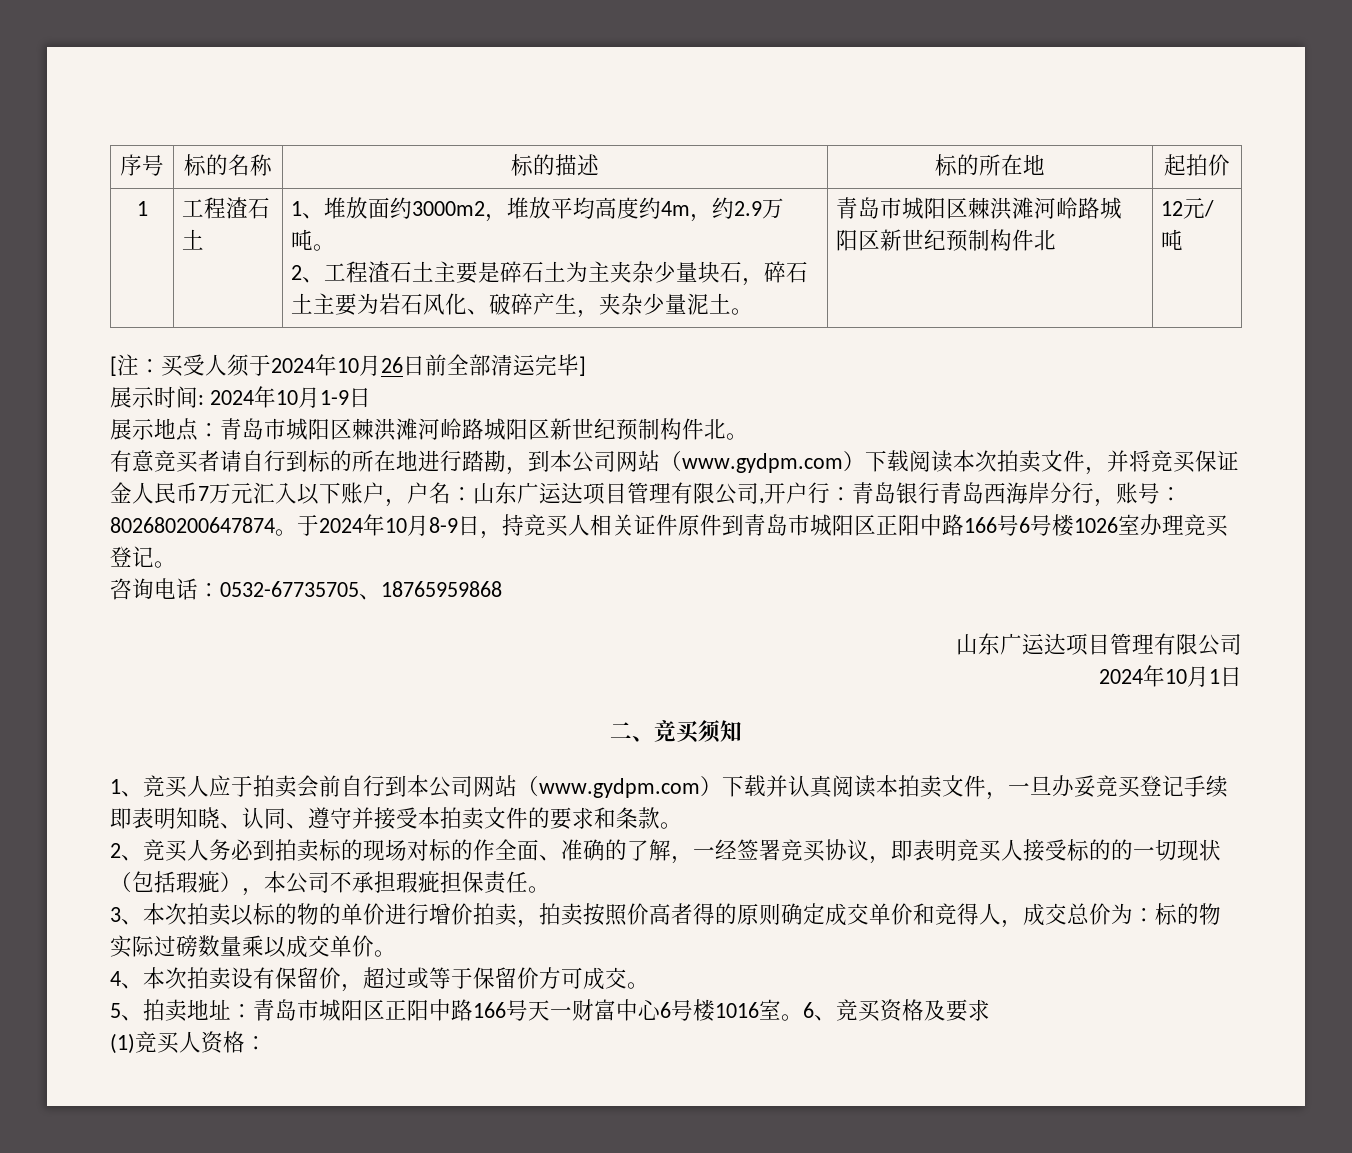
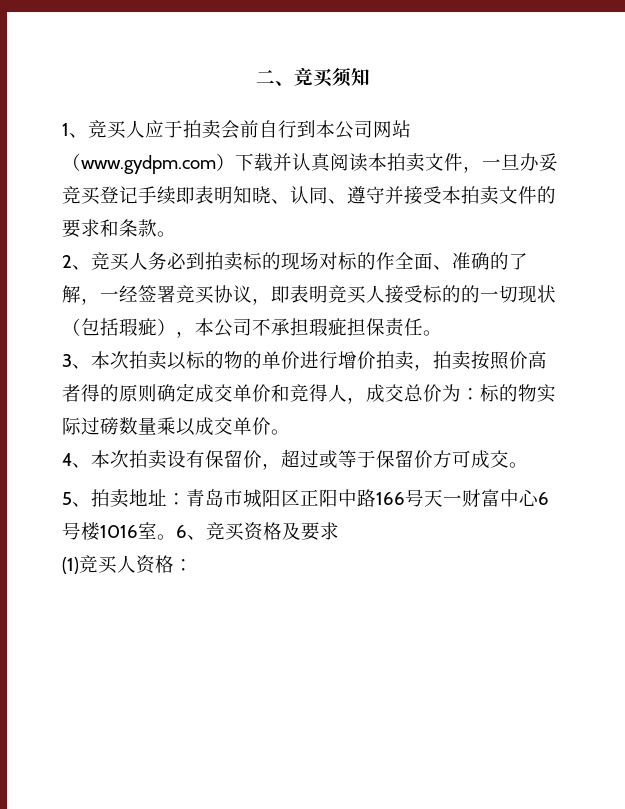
[120,154,164,176] [184,154,273,176] [511,154,599,176] [935,154,1045,176] [1164,154,1230,176] [136,201,148,216] [182,197,271,219] [182,229,205,250] [291,197,785,222] [291,229,336,251] [291,261,809,286] [291,293,754,318] [836,197,1123,220] [836,229,1057,252] [1161,197,1215,219] [1161,229,1184,250] [110,354,586,377] [110,386,371,408] [110,418,748,441] [110,450,1239,475] [110,482,1182,507] [110,514,1228,539] [110,546,176,568] [110,578,502,600] [956,633,1242,656] [1099,665,1242,687] 序号 | 标的名称 | 标的描述 | 标的所在地 | 起拍价 // 1 | 工程渣石土 | 1、堆放面约3000m2，堆放平均高度约4m，约2.9万吨。 // 2、工程渣石土主要是碎石土为主夹杂少量块石，碎石土主要为岩石风化、破碎产生，夹杂少量泥土。 | 青岛市城阳区棘洪滩河岭路城阳区新世纪预制构件北 | 12元/吨 // [注：买受人须于2024年10月26日前全部清运完毕] // 展示时间: 2024年10月1-9日 // 展示地点：青岛市城阳区棘洪滩河岭路城阳区新世纪预制构件北。 // 有意竞买者请自行到标的所在地进行踏勘，到本公司网站（www.gydpm.com）下载阅读本次拍卖文件，并将竞买保证金人民币7万元汇入以下账户，户名：山东广运达项目管理有限公司,开户行：青岛银行青岛西海岸分行，账号：802680200647874。于2024年10月8-9日，持竞买人相关证件原件到青岛市城阳区正阳中路166号6号楼1026室办理竞买登记。 // 咨询电话：0532-67735705、18765959868 // 山东广运达项目管理有限公司 // 2024年10月1日 // -> (255, 77) none

